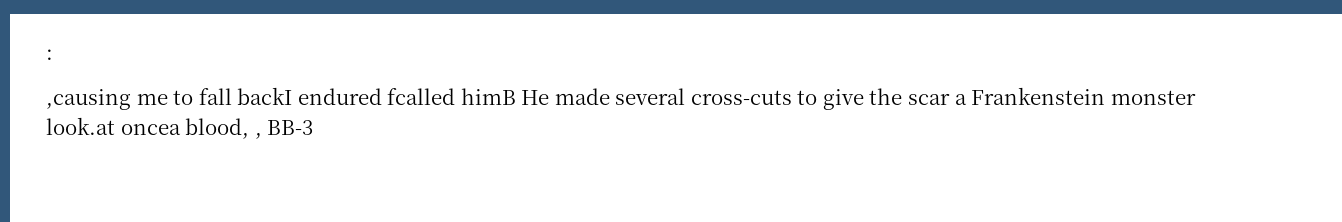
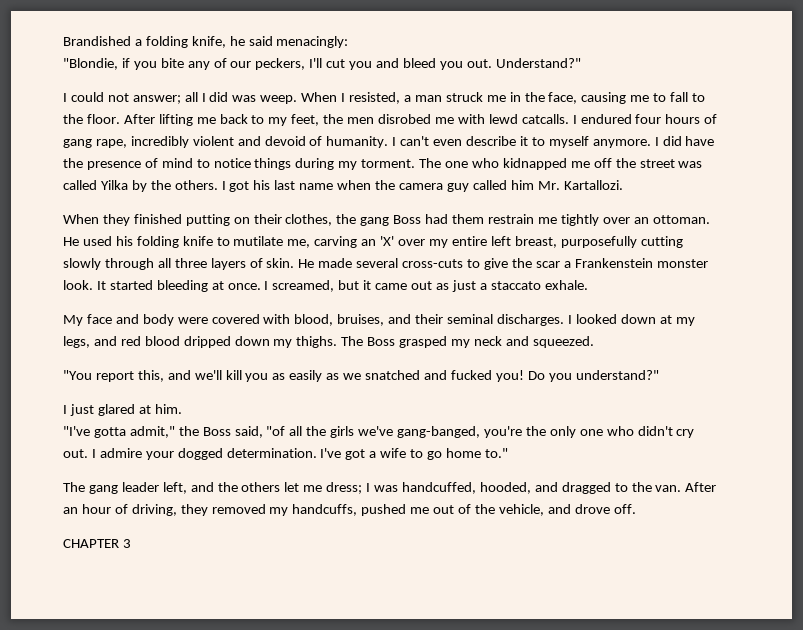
[46,49,53,60] [46,87,516,110] : // ,causing me to fall backI endured fcalled himB -> [63,36,349,48] [63,58,581,70] [63,92,706,104] [63,114,718,126] [63,136,715,148] [63,158,703,170] [63,180,623,192] [63,214,710,226] [63,236,683,248] [63,258,295,270] Brandished a folding knife, he said menacingly: // "Blondie, if you bite any of our peckers, I'll cut you and bleed you out. Understand?" // I could not answer; all I did was weep. When I resisted, a man struck me in the face, causing me to fall to the floor. After lifting me back to my feet, the men disrobed me with lewd catcalls. I endured four hours of gang rape, incredibly violent and devoid of humanity. I can't even describe it to myself anymore. I did have the presence of mind to notice things during my torment. The one who kidnapped me off the street was called Yilka by the others. I got his last name when the camera guy called him Mr. Kartallozi. // When they finished putting on their clothes, the gang Boss had them restrain me tightly over an ottoman. He used his folding knife to mutilate me, carving an 'X' over my entire left breast, purposefully cutting slowly through all three layers of skin.
[46,117,314,139] look.at oncea blood, , BB-3 -> [63,280,588,292] [63,314,695,326] [63,336,594,348] [63,370,659,382] [63,404,182,416] [63,426,695,438] [63,448,508,460] [63,482,717,494] [63,504,636,516] [63,539,131,548] look. It started bleeding at once. I screamed, but it came out as just a staccato exhale. // My face and body were covered with blood, bruises, and their seminal discharges. I looked down at my legs, and red blood dripped down my thighs. The Boss grasped my neck and squeezed. // "You report this, and we'll kill you as easily as we snatched and fucked you! Do you understand?" // I just glared at him. // "I've gotta admit," the Boss said, "of all the girls we've gang-banged, you're the only one who didn't cry out. I admire your dogged determination. I've got a wife to go home to." // The gang leader left, and the others let me dress; I was handcuffed, hooded, and dragged to the van. After an hour of driving, they removed my handcuffs, pushed me out of the vehicle, and drove off. // CHAPTER 3

